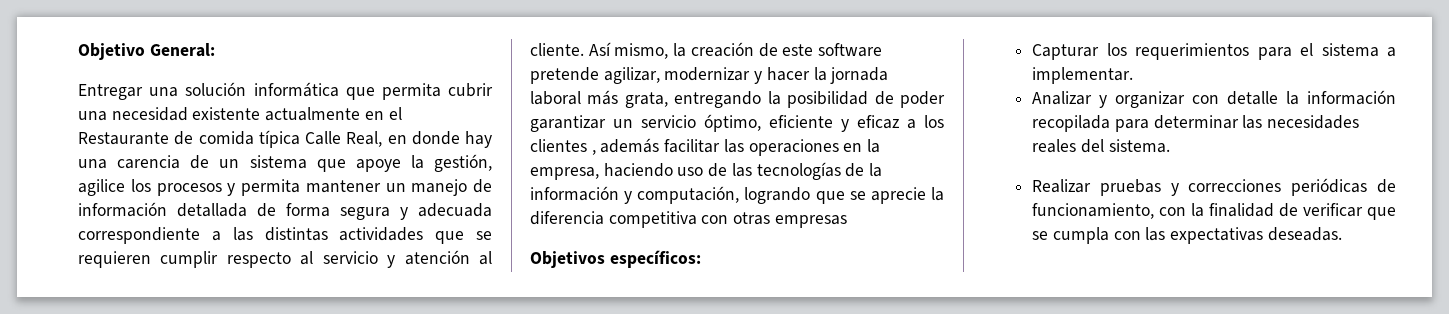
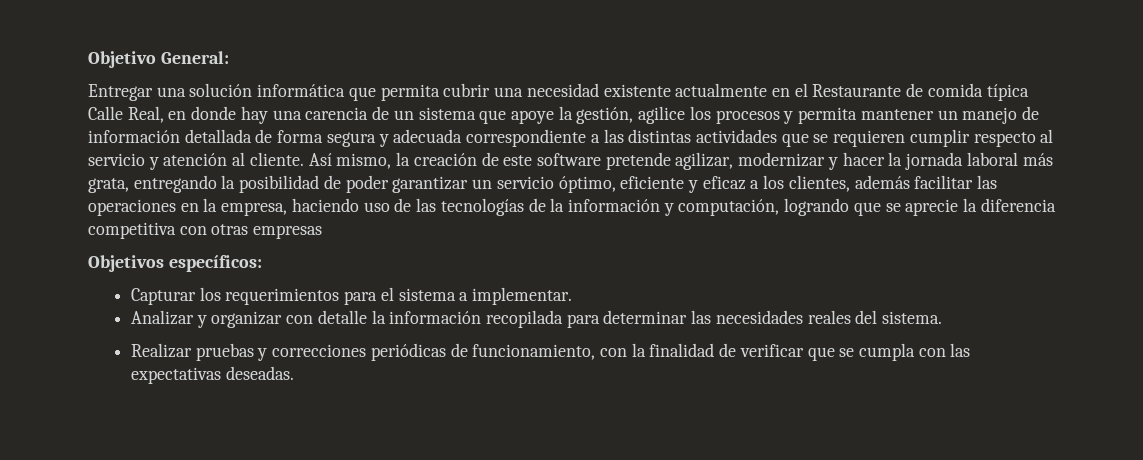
[530,139,596,155] clientes , -> [788,175,850,192] clientes,

